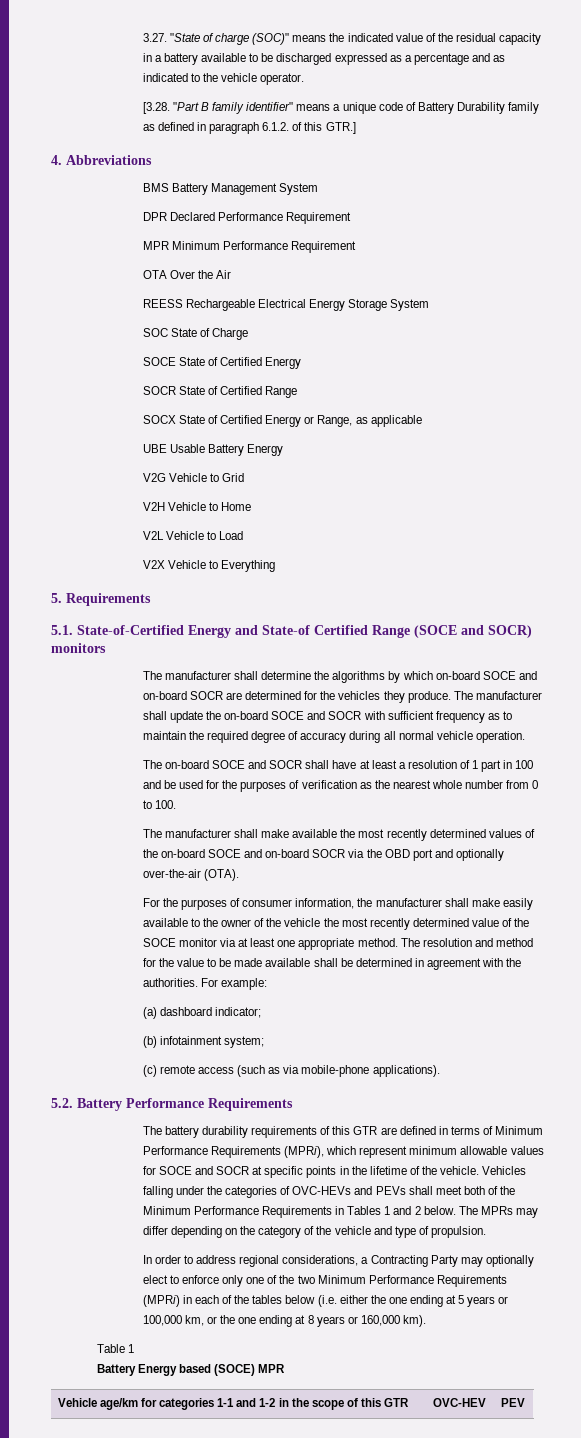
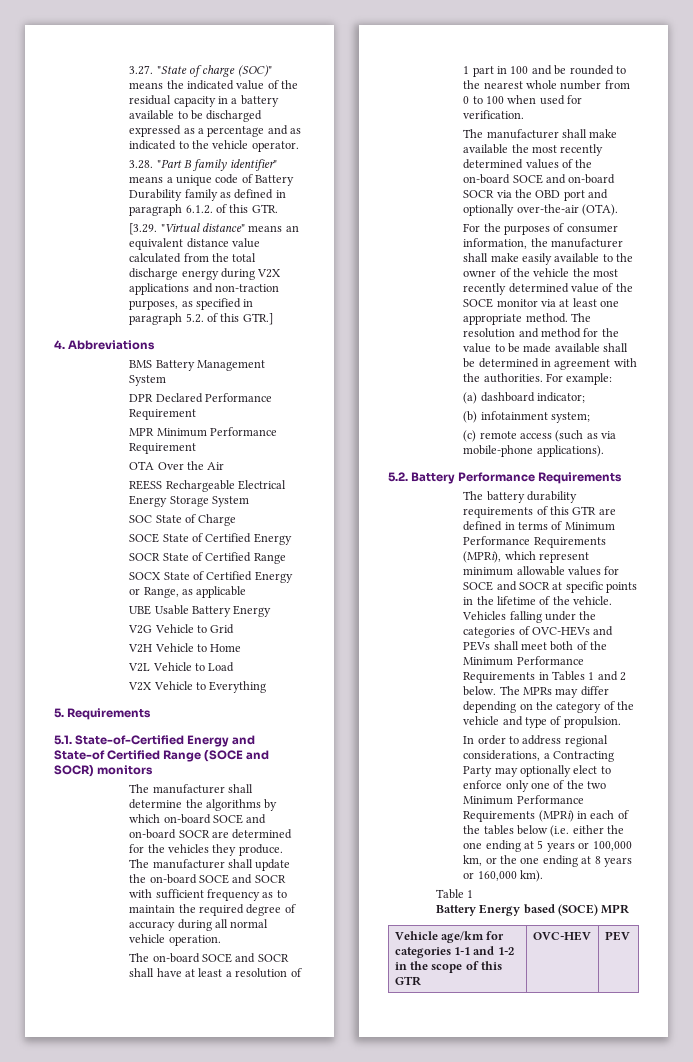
[142,102,170,114] [3.28. -> [129,160,154,169] 3.28.
(323, 126) none -> [251,204,278,213] [129,223,299,235] [129,238,261,250] [129,253,257,263] [129,268,282,280] [129,283,280,295] [129,298,254,310] [129,313,240,325] GTR. // [3.29. "Virtual distance" means an equivalent distance value calculated from the total discharge energy during V2X applications and non-traction purposes, as specified in paragraph 5.2. of this
[179,780,372,792] used for the purposes of verification as -> [569,65,626,75] rounded to
[154,800,176,809] 100. -> [486,95,583,105] [463,110,525,119] 100 when used for verification.

